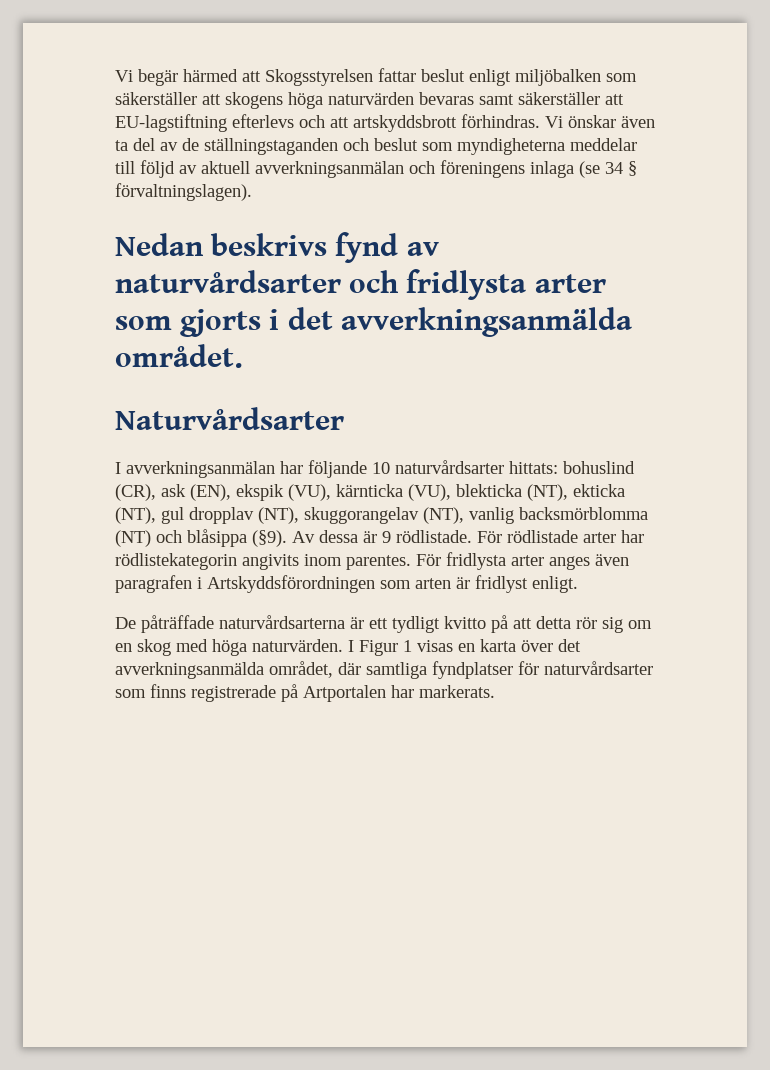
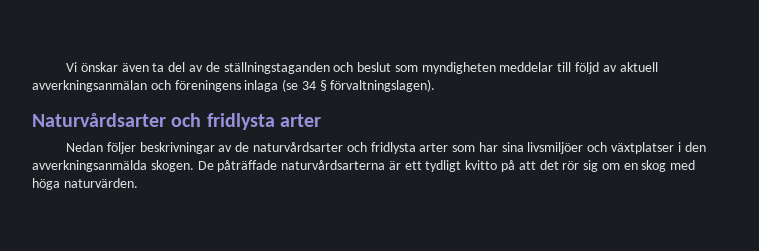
[115,68,637,86] [115,92,624,109] [115,114,563,132] Vi begär härmed att Skogsstyrelsen fattar beslut enligt miljöbalken som säkerställer att skogens höga naturvärden bevaras samt säkerställer att EU-lagstiftning efterlevs och att artskyddsbrott förhindras. Vi -> [66,62,78,72] Vi
[457,138,565,155] myndigheterna -> [421,62,496,74] myndigheten
[115,232,439,263] Nedan beskrivs fynd av -> [32,113,321,130] [66,142,250,154] Naturvårdsarter och fridlysta arter // Nedan följer beskrivningar av de
[180,307,632,337] [115,344,243,368] [115,407,344,430] [115,460,635,478] [115,484,625,501] [115,507,648,524] [115,529,644,547] [115,552,629,570] [115,575,578,593] gjorts i det avverkningsanmälda området. // Naturvårdsarter // I avverkningsanmälan har följande 10 naturvårdsarter hittats: bohuslind (CR), ask (EN), ekspik (VU), kärnticka (VU), blekticka (NT), ekticka (NT), gul dropplav (NT), skuggorangelav (NT), vanlig backsmörblomma (NT) och blåsippa (§9). Av dessa är 9 rödlistade. För rödlistade arter har rödlistekategorin angivits inom parentes. För fridlysta arter anges även paragrafen i Artskyddsförordningen som arten är fridlyst enligt. // -> [478,142,706,154] [32,160,194,172] har sina livsmiljöer och växtplatser i den avverkningsanmälda skogen.
[536,616,571,629] detta -> [539,160,559,170] det
[348,639,581,656] [115,661,653,679] [115,684,495,702] I Figur 1 visas en karta över det avverkningsanmälda området, där samtliga fyndplatser för naturvårdsarter som finns registrerade på Artportalen har markerats. -> (138, 183) none

